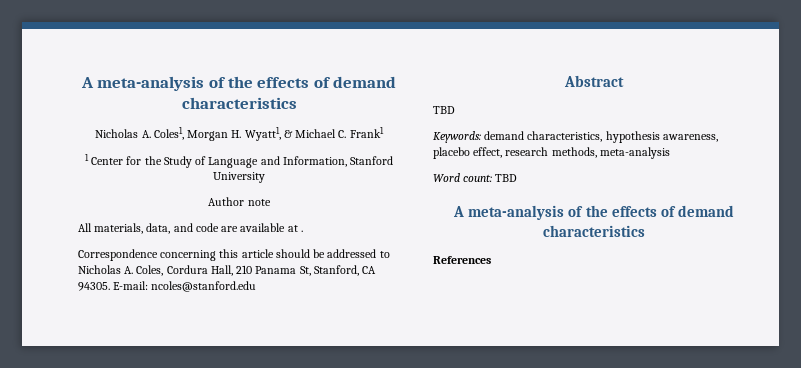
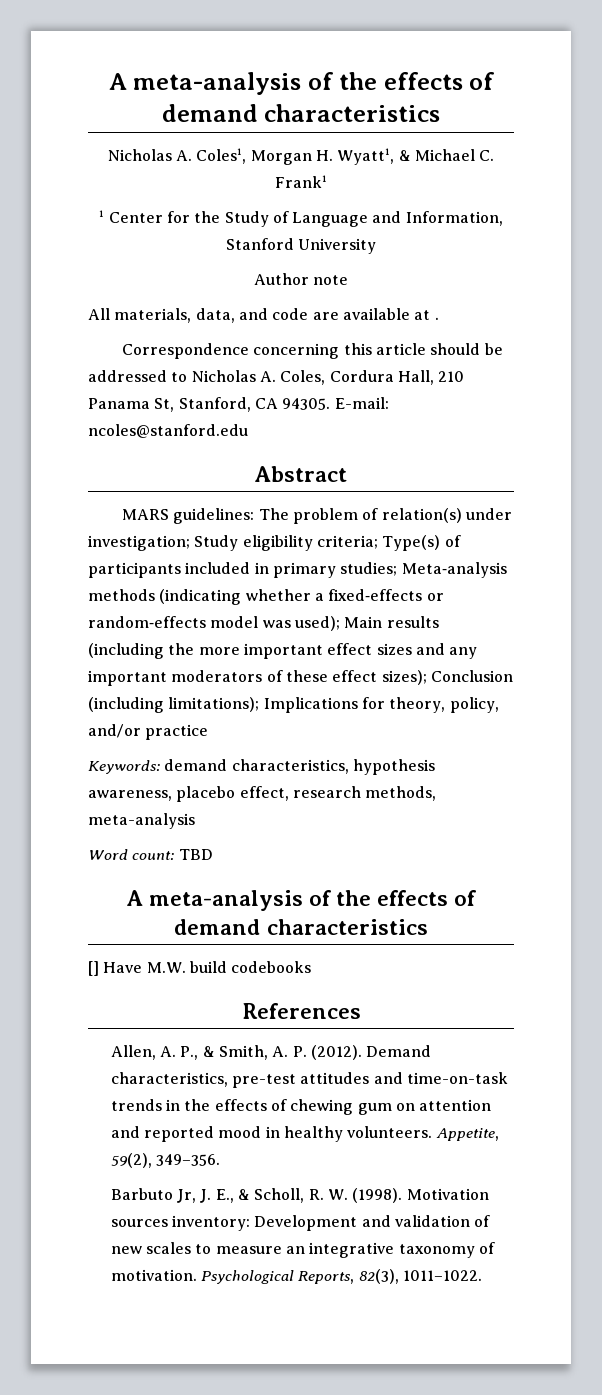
[433,106,455,114] TBD -> [121,508,512,524] [88,535,461,551] [88,562,507,578] [88,589,444,605] [88,616,439,631] [88,643,478,659] [88,670,513,686] [88,697,499,713] [88,724,209,740] MARS guidelines: The problem of relation(s) under investigation; Study eligibility criteria; Type(s) of participants included in primary studies; Meta‐analysis methods (indicating whether a fixed‐effects or random‐effects model was used); Main results (including the more important effect sizes and any important moderators of these effect sizes); Conclusion (including limitations); Implications for theory, policy, and/or practice
[433,256,491,264] References -> [88,961,312,976] [241,1003,361,1019] [110,1045,432,1060] [110,1072,508,1088] [110,1099,492,1115] [110,1126,499,1142] [110,1153,220,1168] [110,1188,489,1203] [110,1215,491,1231] [110,1242,495,1258] [110,1269,482,1284] [] Have M.W. build codebooks // References // Allen, A. P., & Smith, A. P. (2012). Demand characteristics, pre-test attitudes and time-on-task trends in the effects of chewing gum on attention and reported mood in healthy volunteers. Appetite, 59(2), 349–356. // Barbuto Jr, J. E., & Scholl, R. W. (1998). Motivation sources inventory: Development and validation of new scales to measure an integrative taxonomy of motivation. Psychological Reports, 82(3), 1011–1022.

